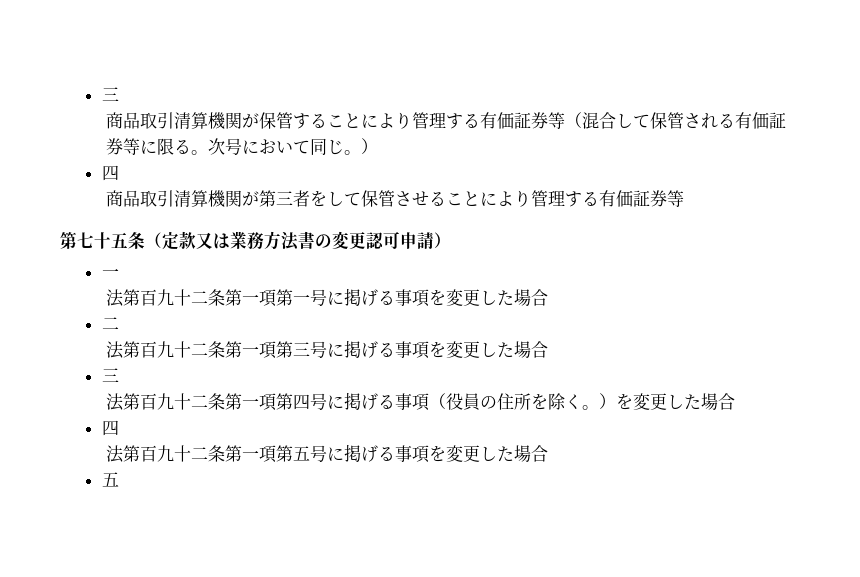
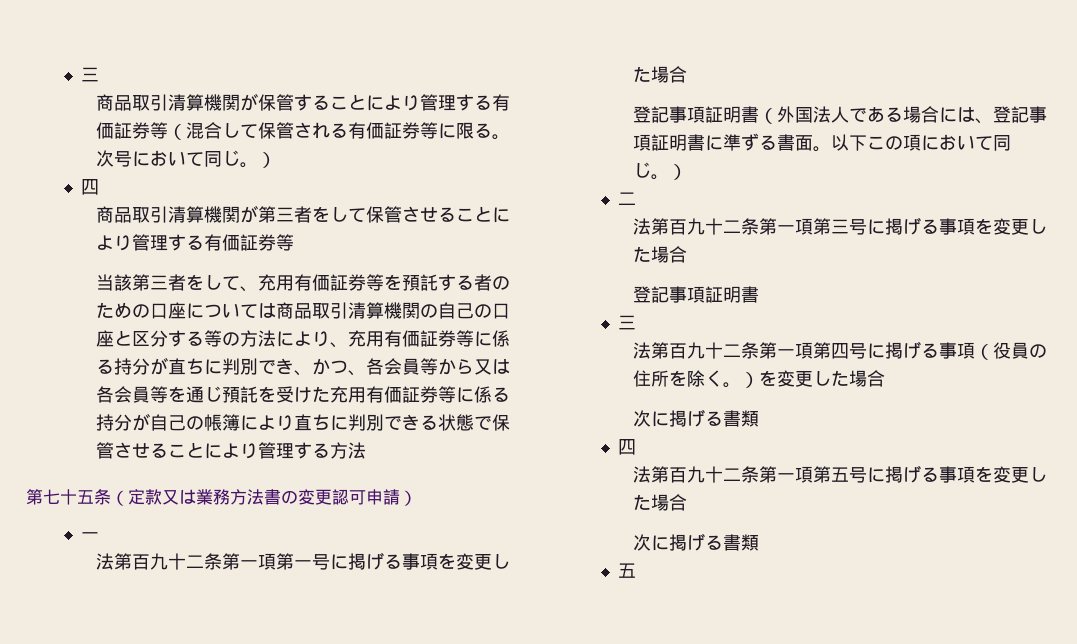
(684, 198) none -> [96,274,511,292] [96,302,511,319] [96,330,511,348] [96,357,511,376] [96,386,511,403] [96,413,511,431] [96,442,367,459] // 当該第三者をして、充用有価証券等を預託する者のための口座については商品取引清算機関の自己の口座と区分する等の方法により、充用有価証券等に係る持分が直ちに判別でき、かつ、各会員等から又は各会員等を通じ預託を受けた充用有価証券等に係る持分が自己の帳簿により直ちに判別できる状態で保管させることにより管理する方法
(548, 297) none -> [633,106,1048,124] [633,133,1012,152] [633,162,688,180] // 登記事項証明書（外国法人である場合には、登記事項証明書に準ずる書面。以下この項において同じ。）
(548, 349) none -> [633,286,760,303] // 登記事項証明書
(735, 401) none -> [633,409,760,427] // 次に掲げる書類
(548, 453) none -> [633,533,760,551] // 次に掲げる書類

